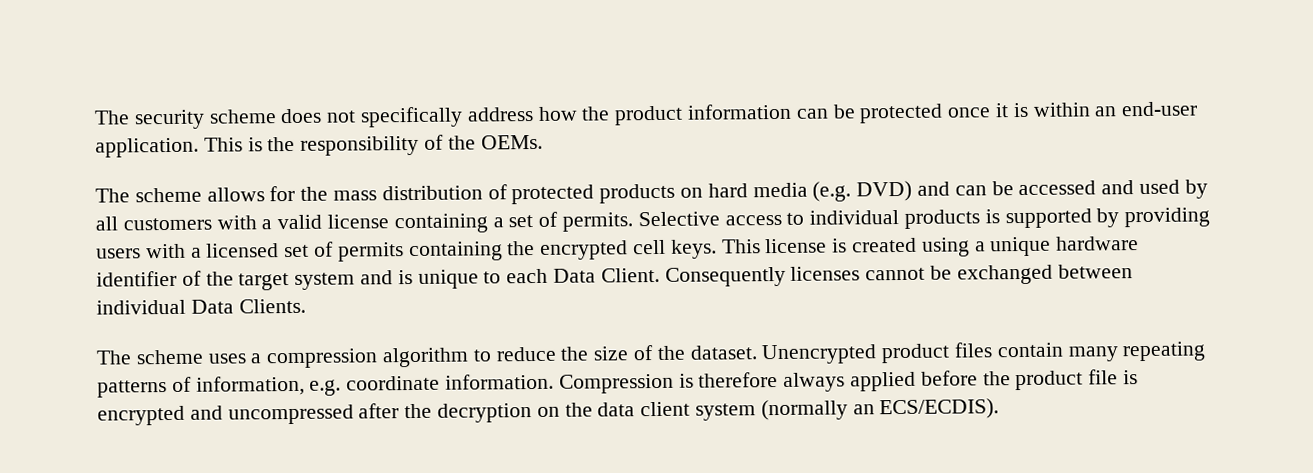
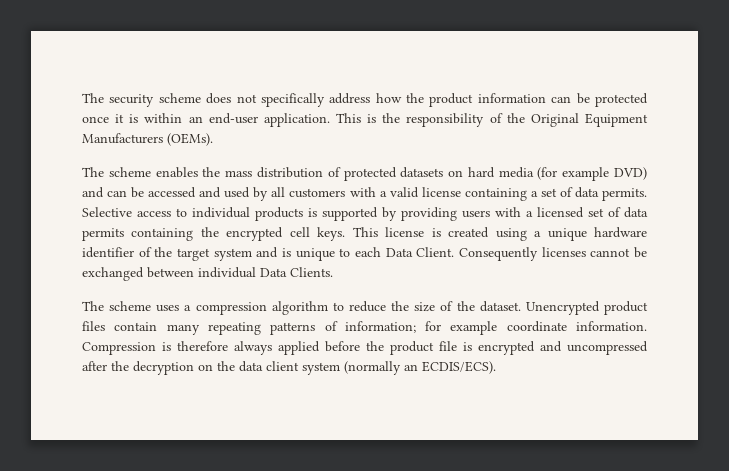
[480,134,543,150] [95,185,296,203] OEMs. // The scheme allows for -> [530,113,649,127] [82,133,213,146] [82,167,198,178] Original Equipment Manufacturers (OEMs). // The scheme enables
[599,183,676,204] products -> [400,167,444,178] datasets
[812,181,852,202] (e.g. -> [537,167,610,181] (for example
(559, 219) none -> [574,187,599,198] data
(335, 249) none -> [624,207,648,218] data
[195,375,342,396] information, e.g. -> [344,321,498,335] information; for example
[879,398,1000,420] ECS/ECDIS). -> [422,361,496,374] ECDIS/ECS).

